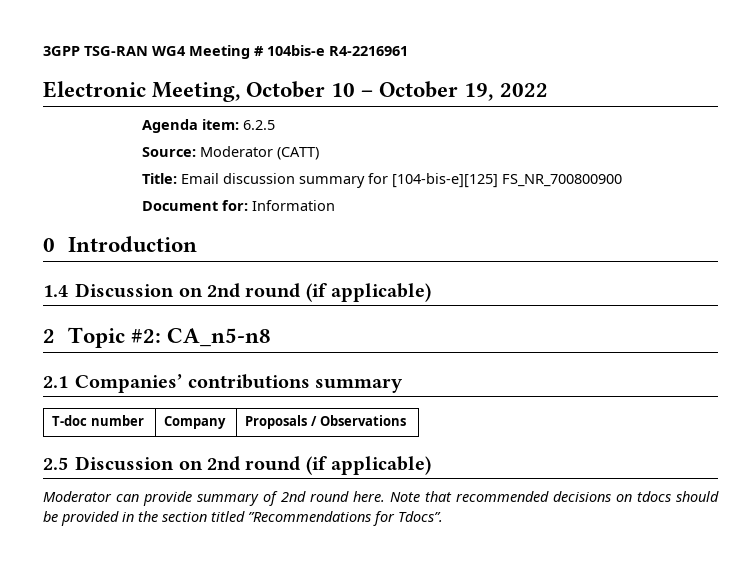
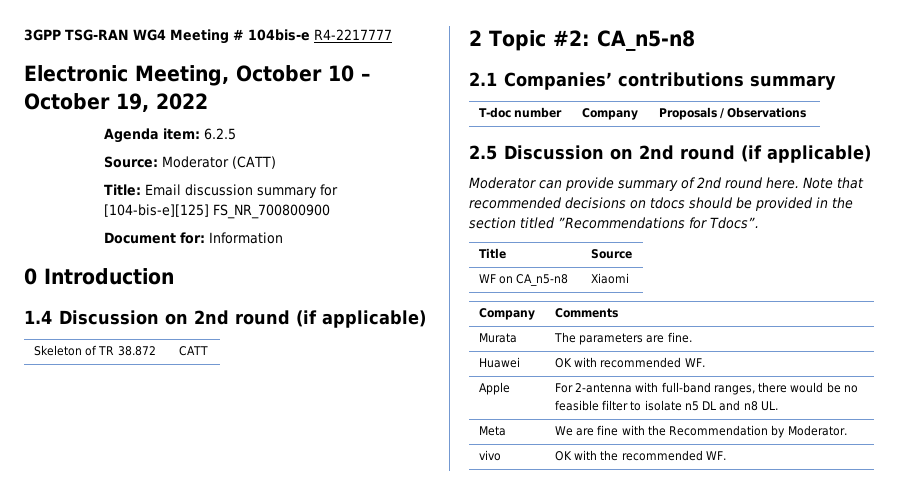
[329,46,408,56] R4-2216961 -> [314,29,392,40] R4-2217777
(432, 292) none -> [33,345,156,356] [178,346,208,356] // Skeleton of TR 38.872 | CATT
(443, 516) none -> [478,248,506,259] [590,249,632,259] [478,274,569,286] [590,273,629,284] [478,308,535,320] [554,308,618,318] [478,333,517,343] [553,332,692,345] [478,357,520,368] [554,357,705,368] [478,382,510,395] [554,382,858,395] [554,400,778,411] [478,426,506,436] [554,425,847,438] [478,450,501,461] [554,450,726,461] // Title | Source // WF on CA_n5-n8 | Xiaomi // Company | Comments // Murata | The parameters are fine. // Huawei | OK with recommended WF. // Apple | For 2-antenna with full-band ranges, there would be no feasible filter to isolate n5 DL and n8 UL. // Meta | We are fine with the Recommendation by Moderator. // vivo | OK with the recommended WF.

